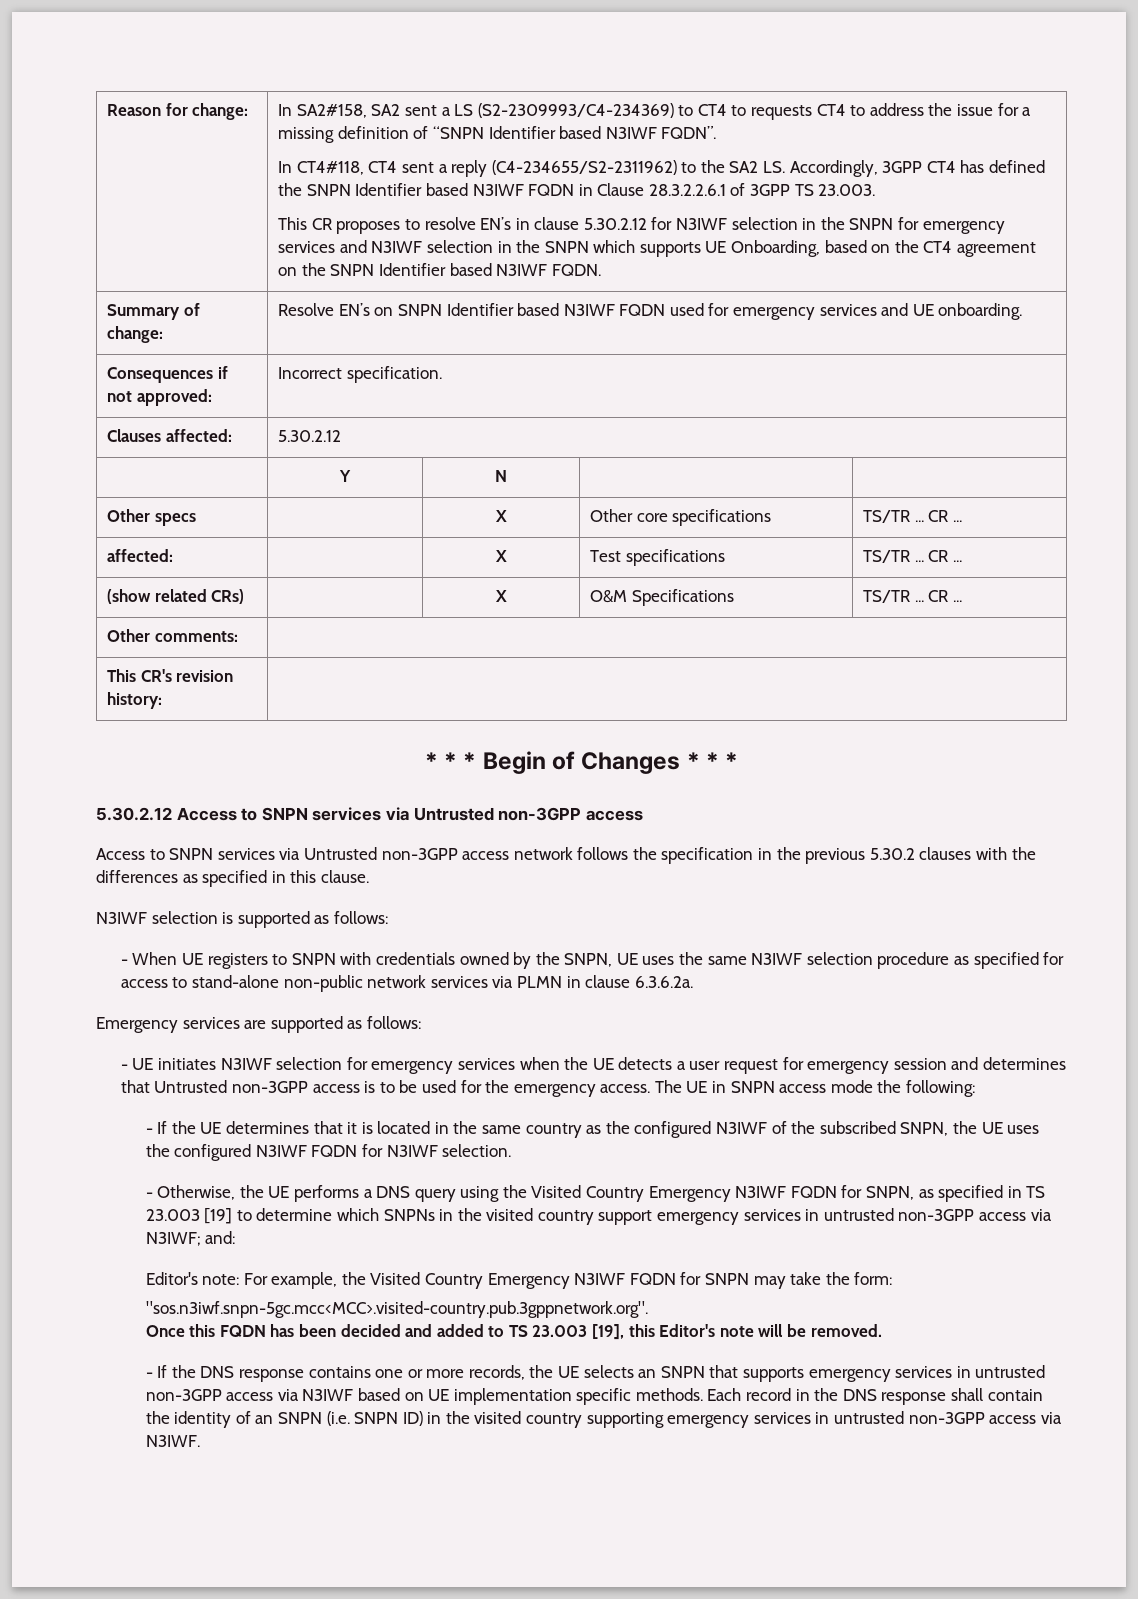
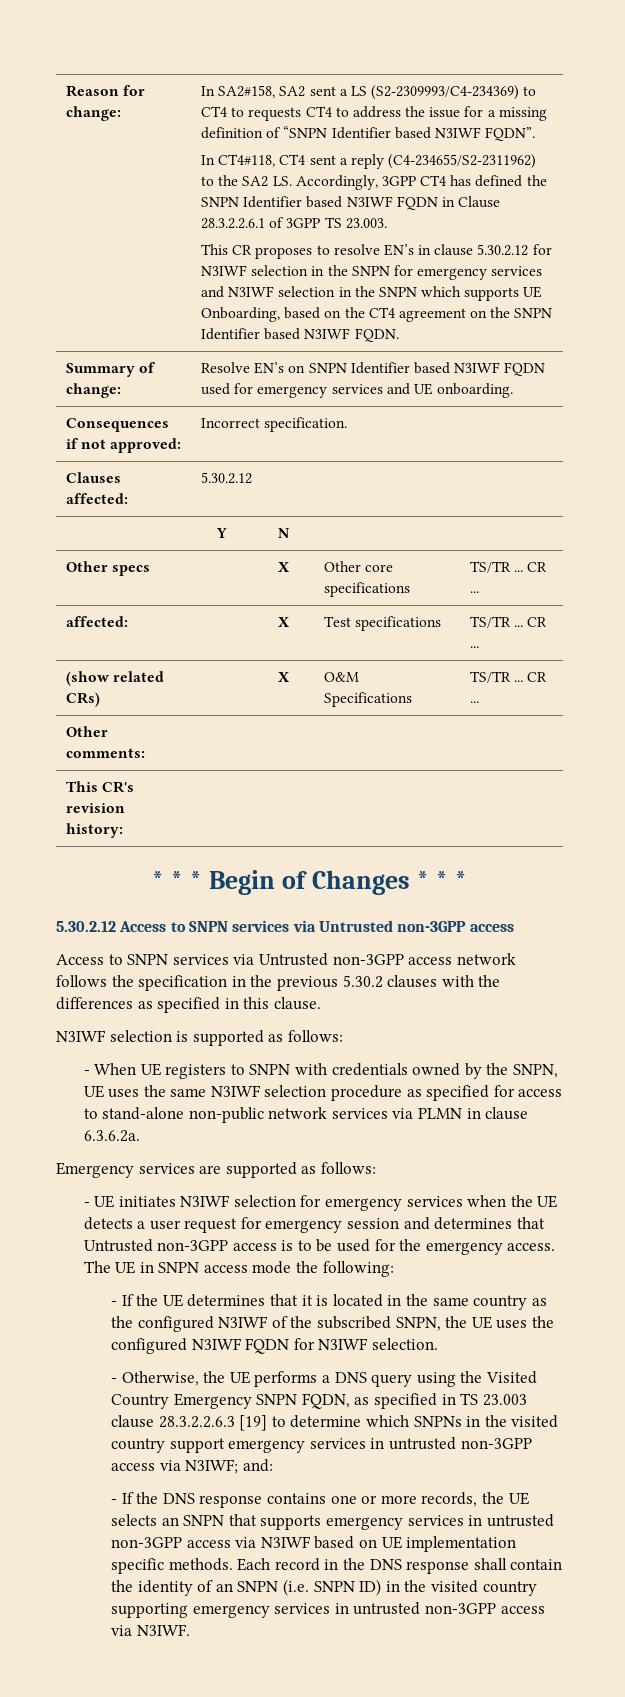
[735,1185,914,1200] N3IWF FQDN for SNPN, -> [256,1393,350,1409] SNPN FQDN,
(200, 1215) none -> [111,1415,235,1428] clause 28.3.2.2.6.3
[145,1272,893,1289] [145,1301,648,1318] [145,1324,882,1340] // Editor's note: For example, the Visited Country Emergency N3IWF FQDN for SNPN may take the form: // "sos.n3iwf.snpn-5gc.mcc<MCC>.visited-country.pub.3gppnetwork.org". // Once this FQDN has been decided and added to TS 23.003 [19], this Editor's note will be removed. -> (273, 1465) none

